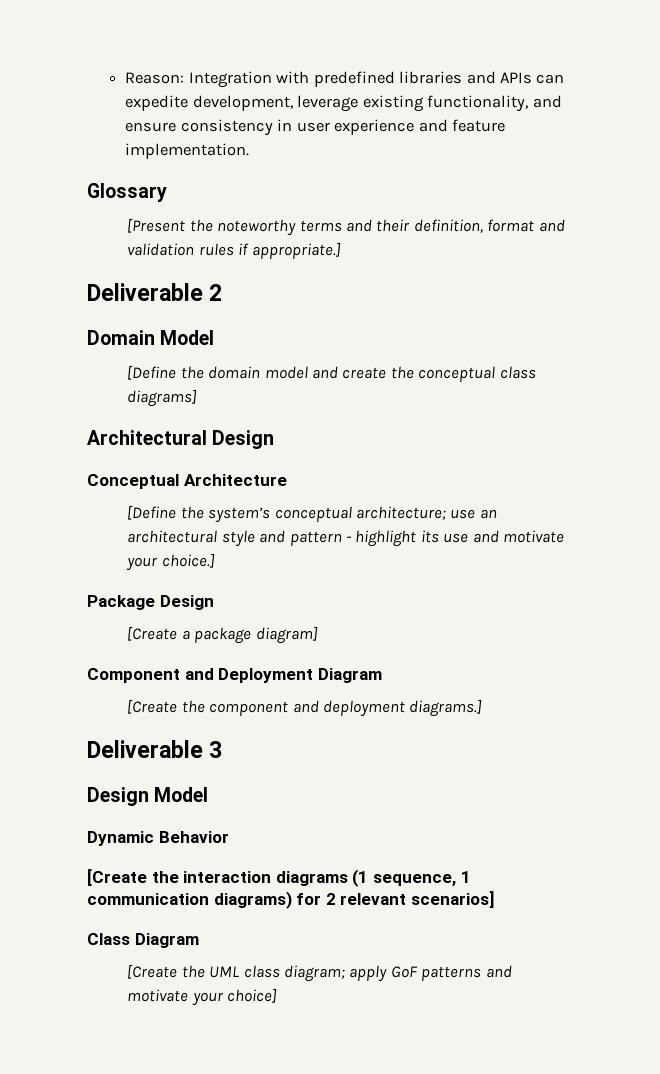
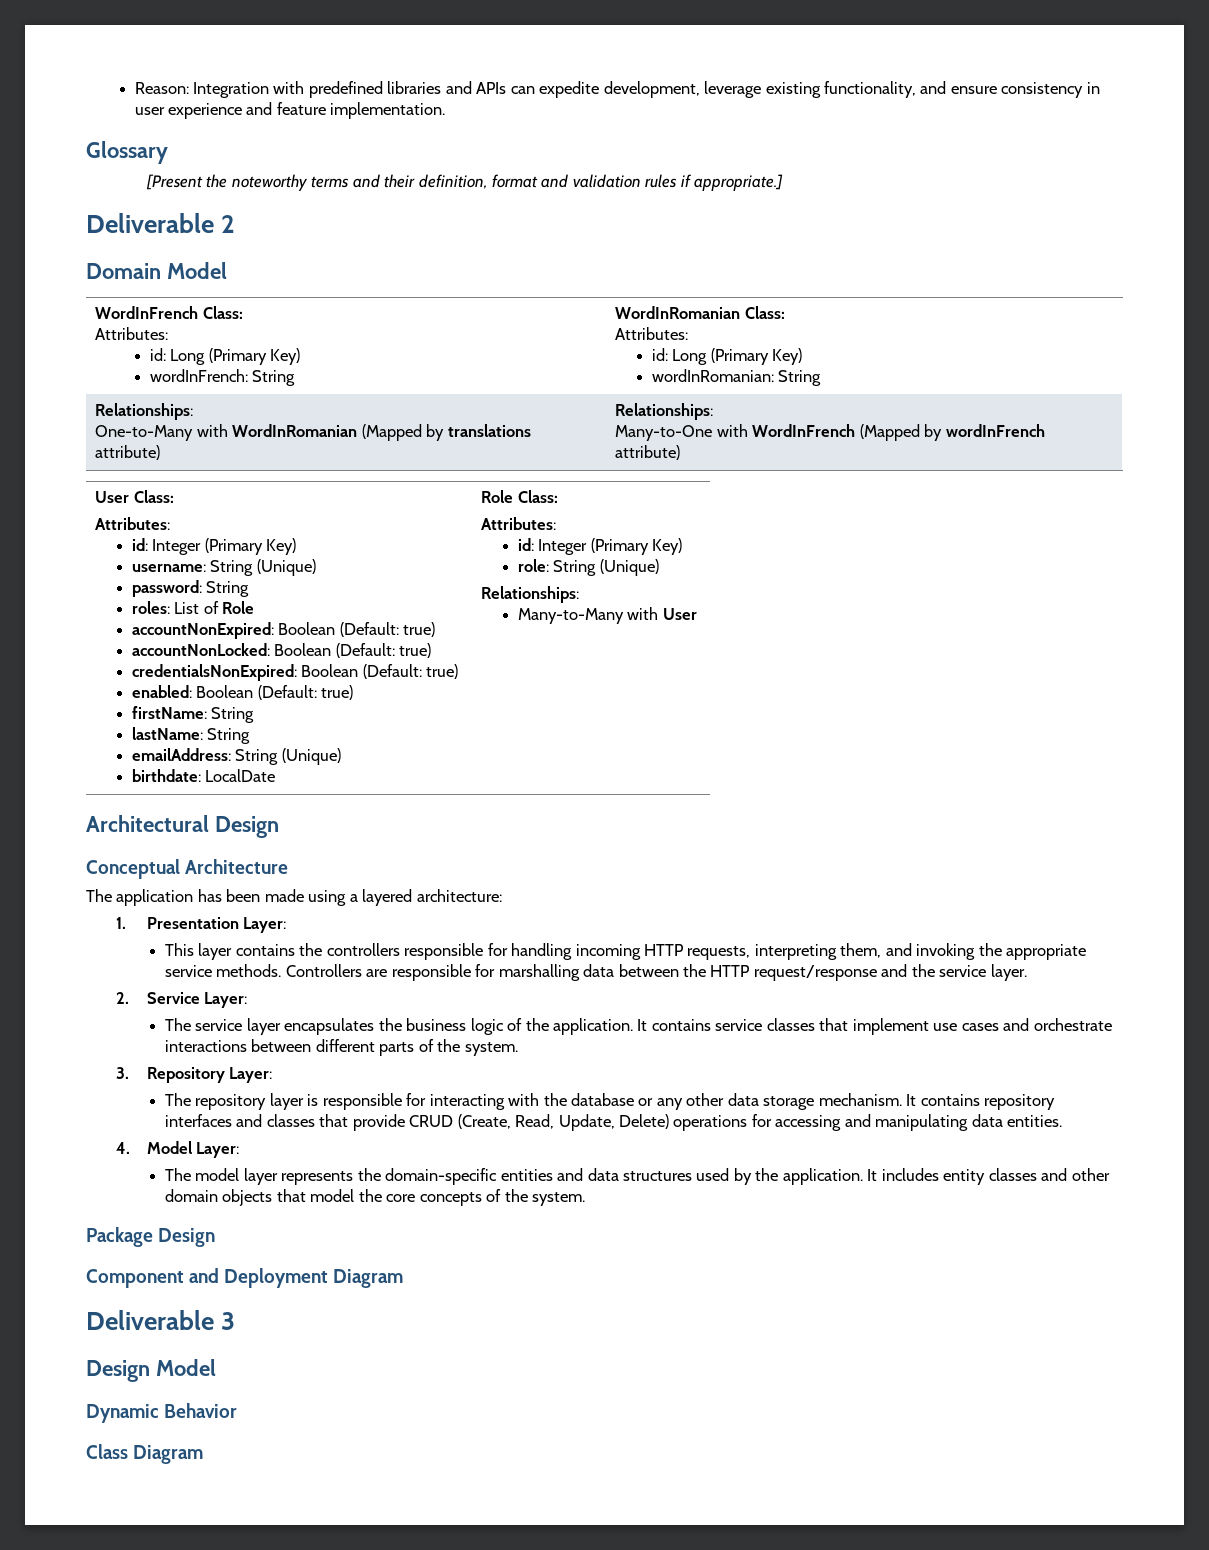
[127,365,536,382] [127,389,198,407] [87,430,275,449] [87,474,287,489] [127,505,497,523] [127,530,565,547] [126,553,215,571] [87,595,214,610] [127,626,318,644] [87,668,382,683] [127,699,483,717] // [Define the domain model and create the conceptual class diagrams] // Architectural Design // Conceptual Architecture // [Define the system’s conceptual architecture; use an architectural style and pattern - highlight its use and motivate your choice.] // Package Design // [Create a package diagram] // Component and Deployment Diagram // [Create the component and deployment diagrams.] -> [95,306,243,319] [95,327,169,340] [149,348,301,365] [149,369,296,386] [615,306,785,319] [615,327,689,340] [651,348,803,365] [651,369,822,386] [95,403,194,420] [95,424,531,441] [95,445,161,460] [615,403,714,420] [615,424,1045,441] [615,445,681,460] [95,490,174,503] [95,517,171,530] [131,538,297,555] [131,559,316,576] [131,580,250,597] [131,601,255,614] [131,622,436,639] [131,643,432,658] [131,664,459,681] [131,685,354,700] [131,706,255,723] [131,727,251,744] [131,748,341,765] [131,769,276,782] [481,490,558,503] [481,517,557,530] [517,538,683,555] [517,559,659,576] [481,586,580,603] [517,607,697,624] [86,815,279,838] [86,859,289,879] [86,889,502,906] [116,917,287,933] [164,943,1087,960] [164,964,1027,981] [116,992,248,1008] [164,1018,1112,1035] [164,1039,518,1056] [116,1067,273,1083] [164,1093,1056,1110] [164,1114,1063,1131] [116,1141,240,1158] [164,1168,1110,1185] [164,1189,586,1206] [86,1227,216,1247] [86,1268,404,1288] // WordInFrench Class: // Attributes: // id: Long (Primary Key) // wordInFrench: String | WordInRomanian Class: // Attributes: // id: Long (Primary Key) // wordInRomanian: String // Relationships: // One-to-Many with WordInRomanian (Mapped by translations attribute) | Relationships: // Many-to-One with WordInFrench (Mapped by wordInFrench attribute) // User Class: // Attributes: // id: Integer (Primary Key) // username: String (Unique) // password: String // roles: List of Role // accountNonExpired: Boolean (Default: true) // accountNonLocked: Boolean (Default: true) // credentialsNonExpired: Boolean (Default: true) // enabled: Boolean (Default: true) // firstName: String // lastName: String // emailAddress: String (Unique) // birthdate: LocalDate | Role Class: // Attributes: // id: Integer (Primary Key) // role: String (Unique) // Relationships: // Many-to-Many with User // Architectural Design // Conceptual Architecture // The application has been made using a layered architecture: // 1. Presentation Layer: // This layer contains the controllers responsible for handling incoming HTTP requests, interpreting them, and invoking the appropriate service methods. Controllers are responsible for marshalling data between the HTTP request/response and the service layer. // 2. Service Layer: // The service layer encapsulates the business logic of the application. It contains service classes that implement use cases and orchestrate interactions between different parts of the system. // 3. Repository Layer: // The repository layer is responsible for interacting with the database or any other data storage mechanism. It contains repository interfaces and classes that provide CRUD (Create, Read, Update, Delete) operations for accessing and manipulating data entities. // 4. Model Layer: // The model layer represents the domain-specific entities and data structures used by the application. It includes entity classes and other domain objects that model the core concepts of the system. // Package Design // Component and Deployment Diagram
[87,869,471,887] [87,891,494,909] [87,933,199,948] [127,964,512,982] [127,988,278,1006] [Create the interaction diagrams (1 sequence, 1 communication diagrams) for 2 relevant scenarios] // Class Diagram // [Create the UML class diagram; apply GoF patterns and motivate your choice] -> [86,1444,204,1464] Class Diagram

